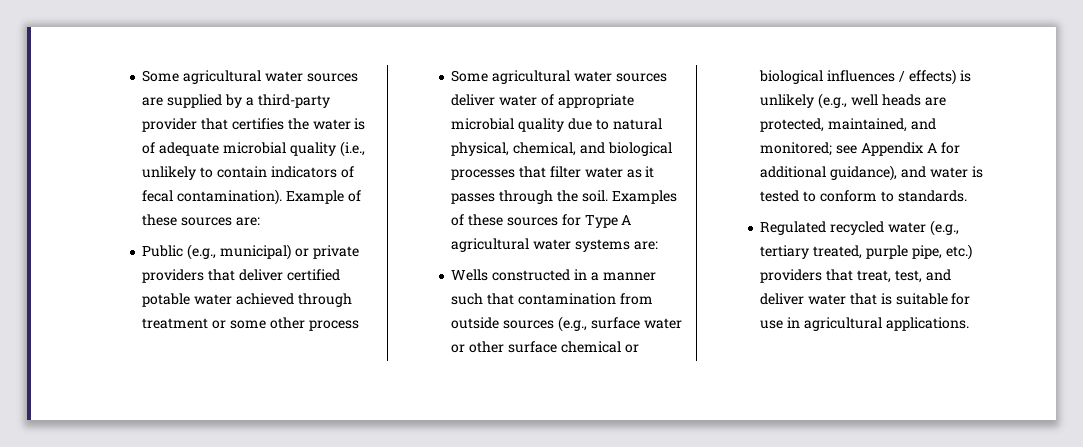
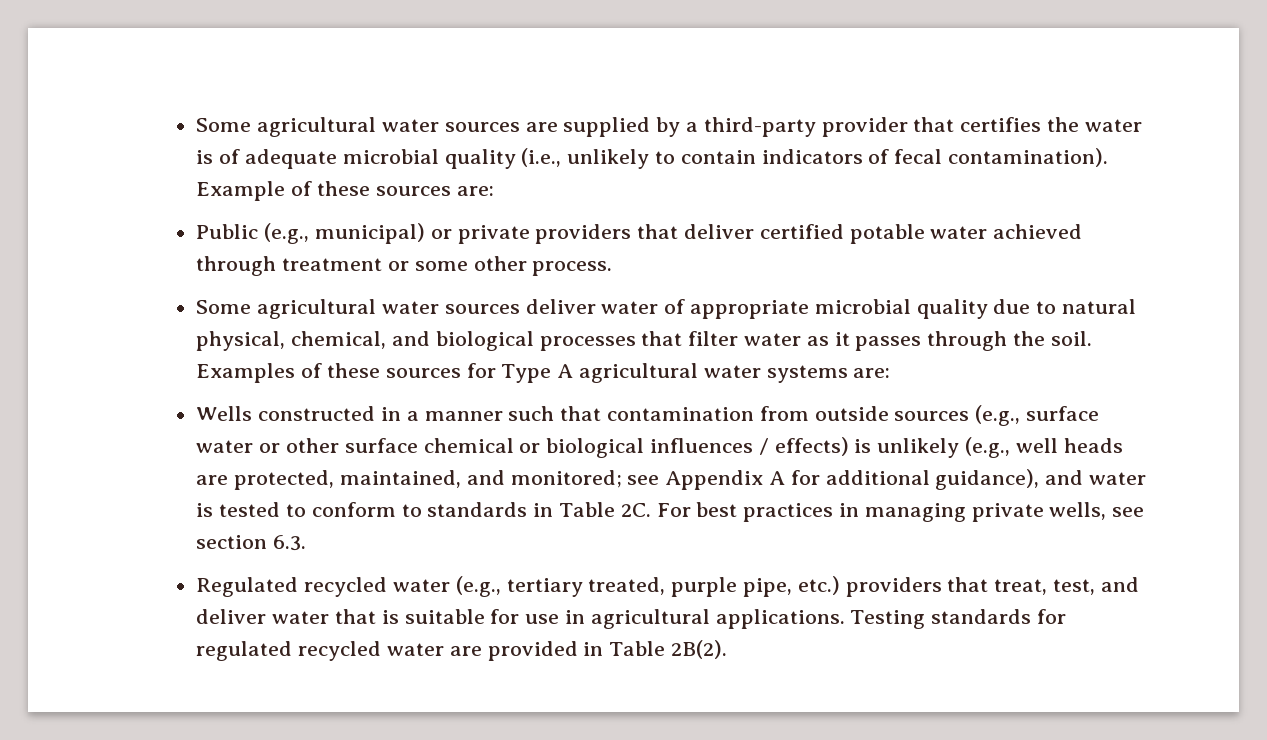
[308,320,359,331] process -> [532,261,613,276] process.
[897,190,967,202] standards. -> [427,502,1145,522] [196,535,307,551] standards in Table 2C. For best practices in managing private wells, see section 6.3.
(969, 324) none -> [850,609,1067,629] [196,640,728,661] Testing standards for regulated recycled water are provided in Table 2B(2).

